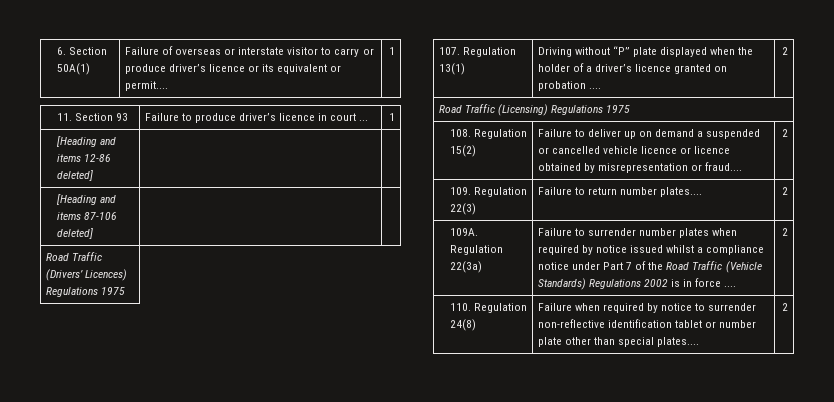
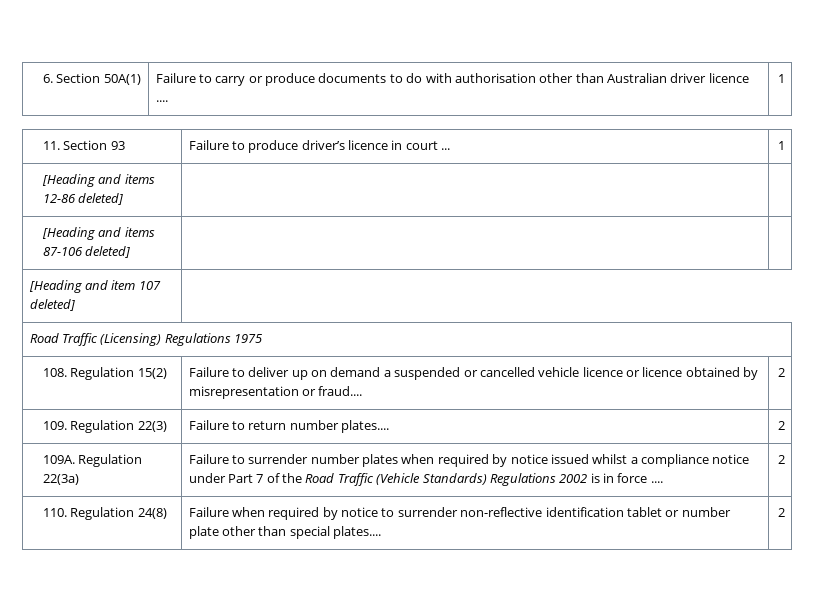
[161,46,374,57] [124,64,342,74] [124,81,168,91] of overseas or interstate visitor to carry or produce driver’s licence or its equivalent or permit.... -> [198,73,749,86] [155,100,168,102] to carry or produce documents to do with authorisation other than Australian driver licence ....
[45,252,102,261] [45,269,127,281] [45,287,125,297] [438,47,516,57] [438,63,465,75] [537,46,754,57] [537,63,728,74] [537,81,601,91] [782,47,789,55] Road Traffic (Drivers’ Licences) Regulations 1975 // 107. Regulation 13(1) | Driving without “P” plate displayed when the holder of a driver’s licence granted on probation .... | 2 -> [28,280,161,293] [29,299,75,311] [Heading and item 107 deleted]

